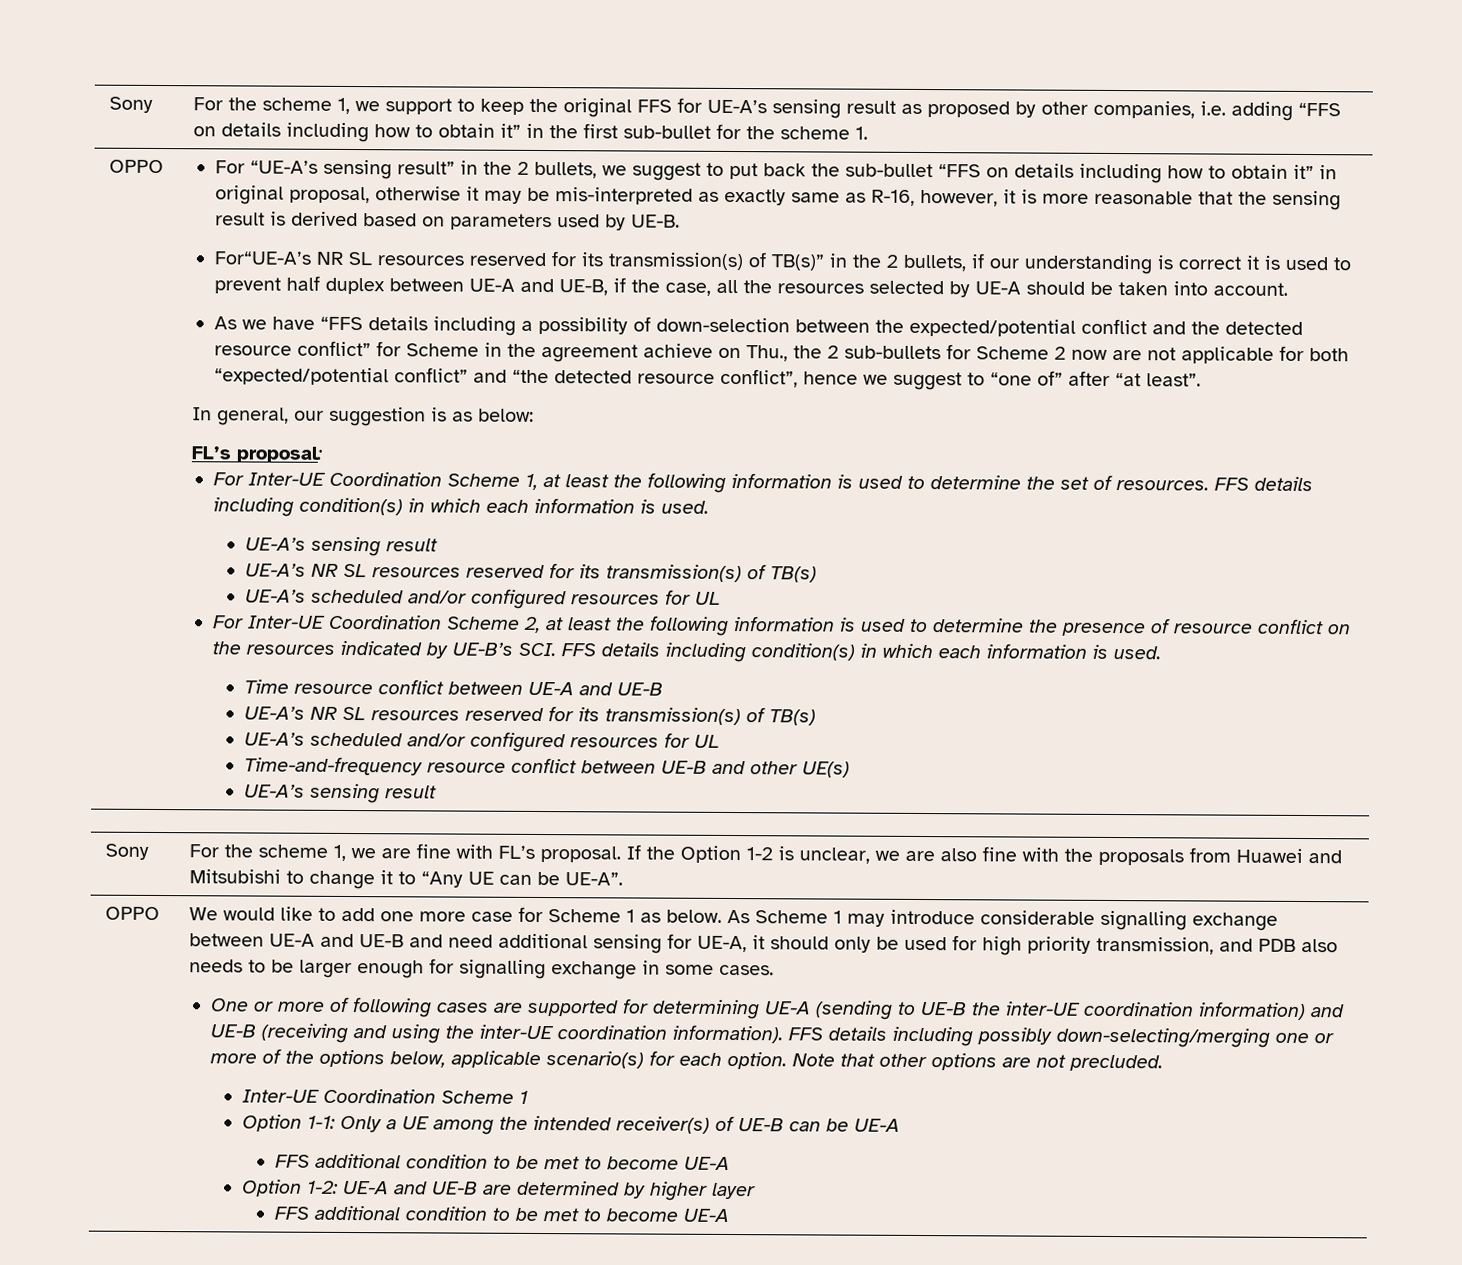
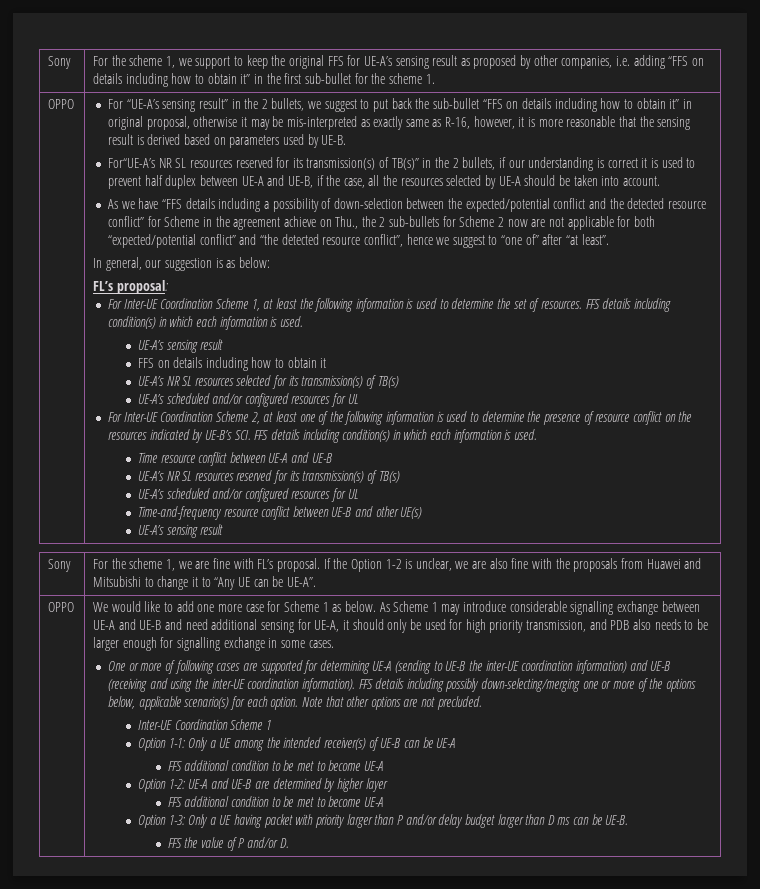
[245,563,546,579] // UE-A’s NR SL resources reserved -> [137,357,327,371] [137,375,272,386] // FFS on details including how to obtain it // UE-A’s NR SL resources selected
(612, 624) none -> [299,411,329,425] one of
(729, 1215) none -> [137,814,629,828] [167,837,289,851] // Option 1-3: Only a UE having packet with priority larger than P and/or delay budget larger than D ms can be UE-B. // FFS the value of P and/or D.

